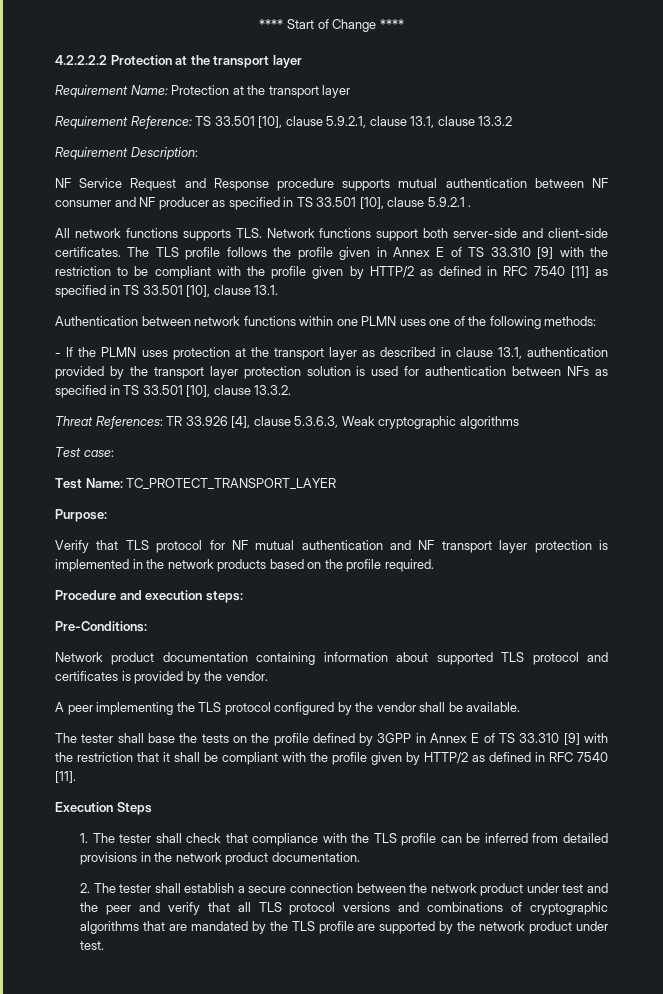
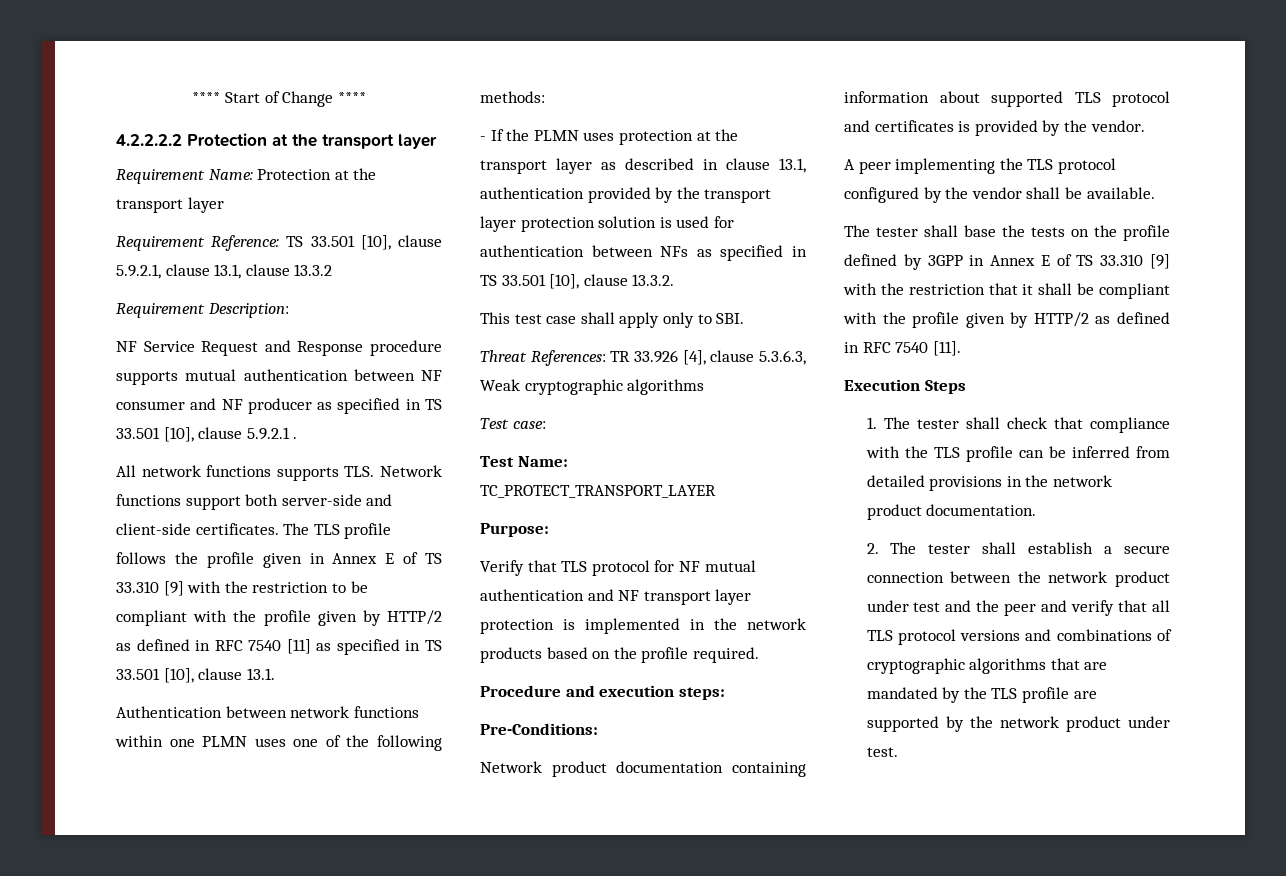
(292, 390) none -> [480,312,745,328] // This test case shall apply only to SBI.

